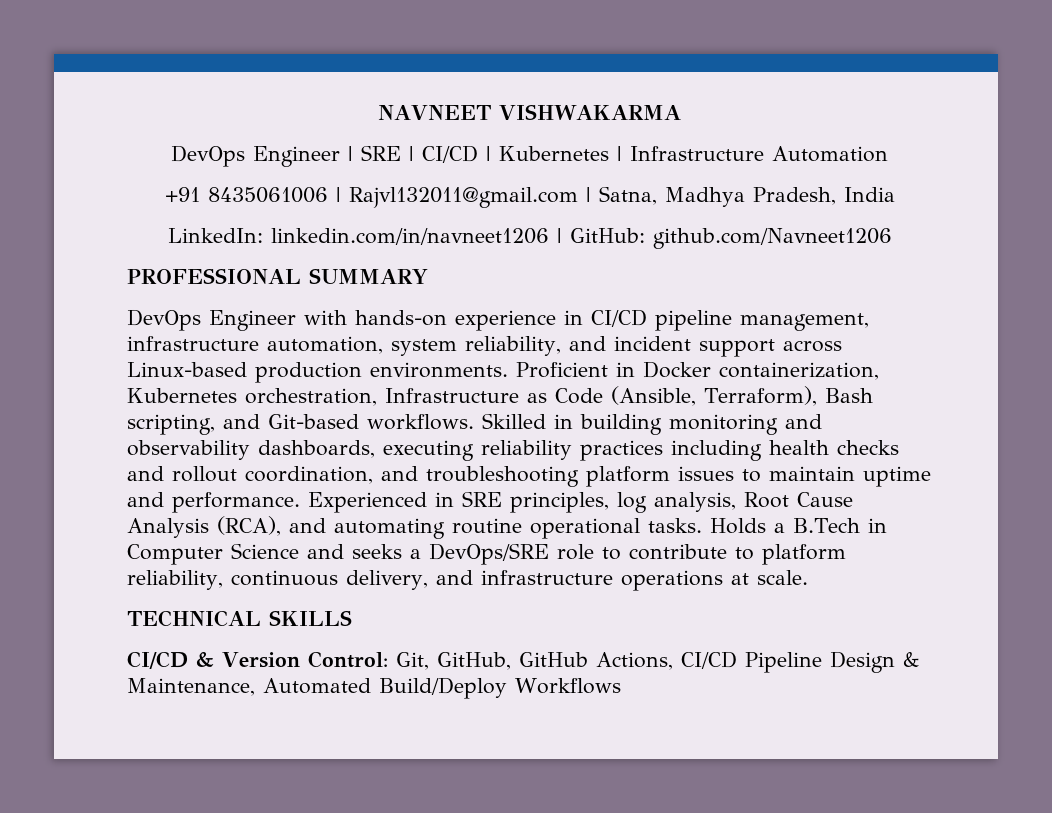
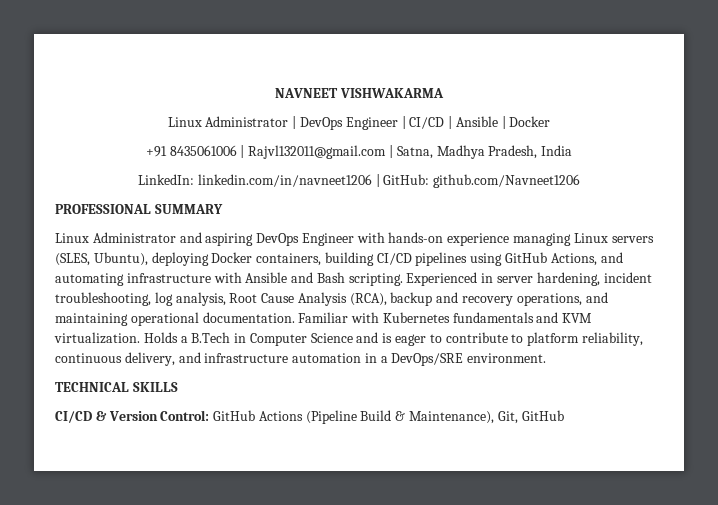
[171,145,888,167] DevOps Engineer | SRE | CI/CD | Kubernetes | Infrastructure Automation -> [167,116,551,130] Linux Administrator | DevOps Engineer | CI/CD | Ansible | Docker
(428, 276) none -> [55,232,254,246] Linux Administrator and aspiring
[564,309,869,331] [127,336,842,357] [127,361,879,383] [127,386,873,406] [127,413,822,435] [127,440,899,461] [127,466,931,487] [127,491,609,513] in CI/CD pipeline management, infrastructure automation, system reliability, and incident support across Linux-based production environments. Proficient in Docker containerization, Kubernetes orchestration, Infrastructure as Code (Ansible, Terraform), Bash scripting, and Git-based workflows. Skilled in building monitoring and observability dashboards, executing reliability practices including health checks and rollout coordination, and troubleshooting platform issues to maintain uptime and performance. Experienced in SRE principles, -> [513,233,654,246] [55,252,623,266] [55,272,652,286] [55,292,151,306] managing Linux servers (SLES, Ubuntu), deploying Docker containers, building CI/CD pipelines using GitHub Actions, and automating infrastructure with Ansible and Bash scripting. Experienced in server hardening, incident troubleshooting,
[289,518,702,539] and automating routine operational tasks. -> [390,292,608,306] [55,312,593,326] [54,332,140,344] backup and recovery operations, and maintaining operational documentation. Familiar with Kubernetes fundamentals and KVM virtualization.
[352,543,594,565] seeks a DevOps/SRE role -> [382,333,427,346] is eager
[620,570,808,591] operations at scale. -> [292,353,547,366] automation in a DevOps/SRE environment.
[395,651,919,673] [127,677,621,699] Git, GitHub, GitHub Actions, CI/CD Pipeline Design & Maintenance, Automated Build/Deploy Workflows -> [213,410,564,424] GitHub Actions (Pipeline Build & Maintenance), Git, GitHub

